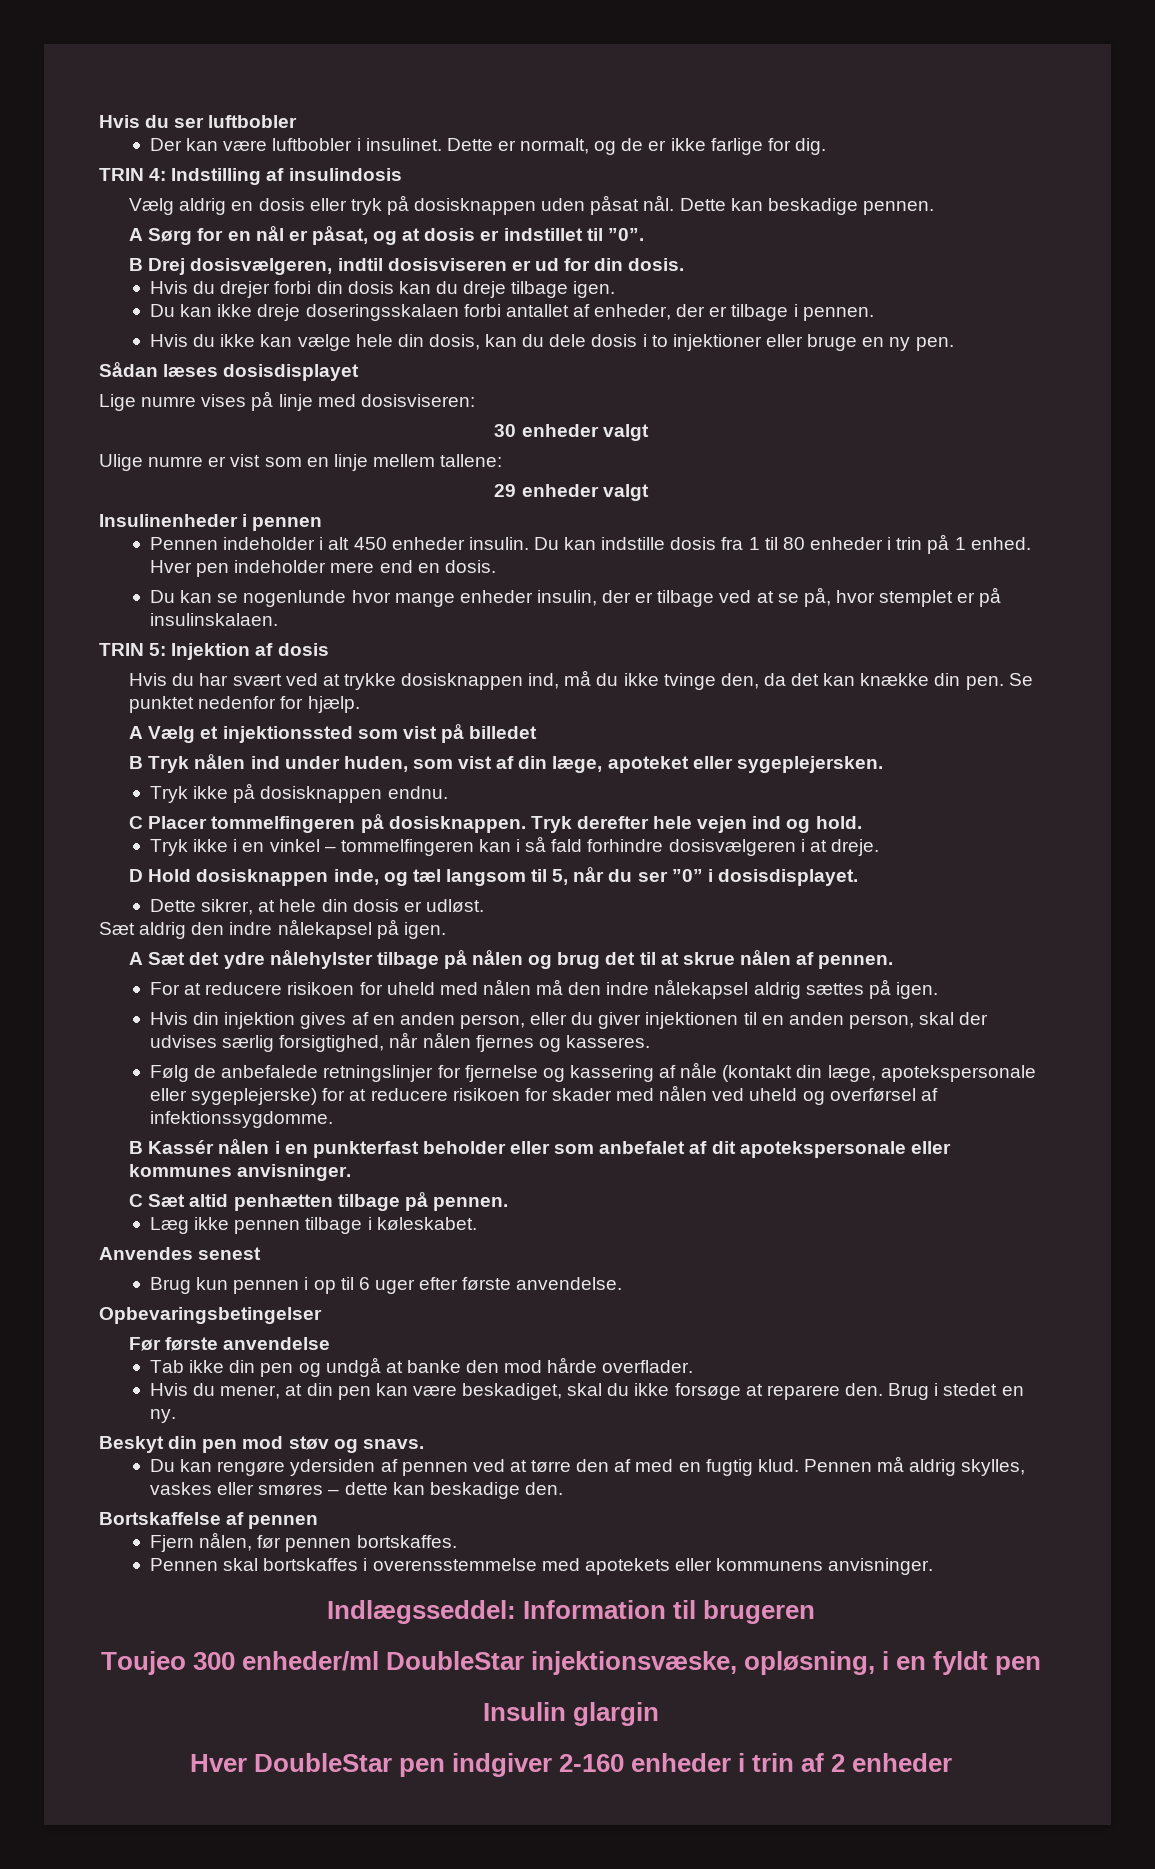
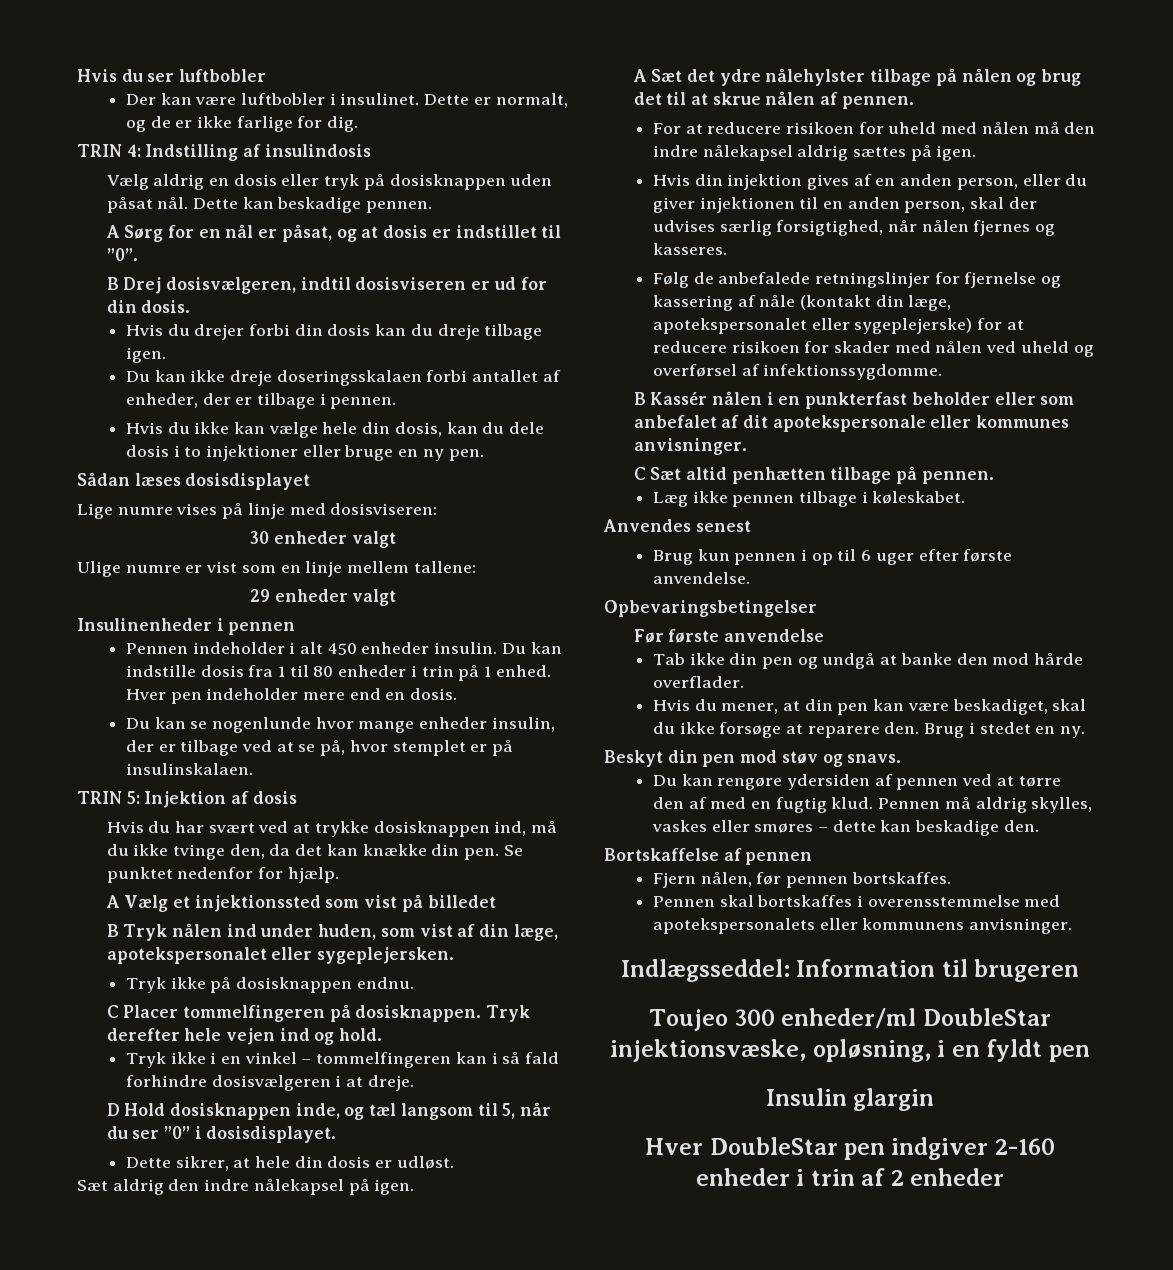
[607,756,689,773] apoteket -> [106,947,267,964] apotekspersonalet
[880,1065,1036,1082] apotekspersonale -> [652,318,807,334] apotekspersonalet
[584,1558,670,1575] apotekets -> [652,918,815,934] apotekspersonalets

